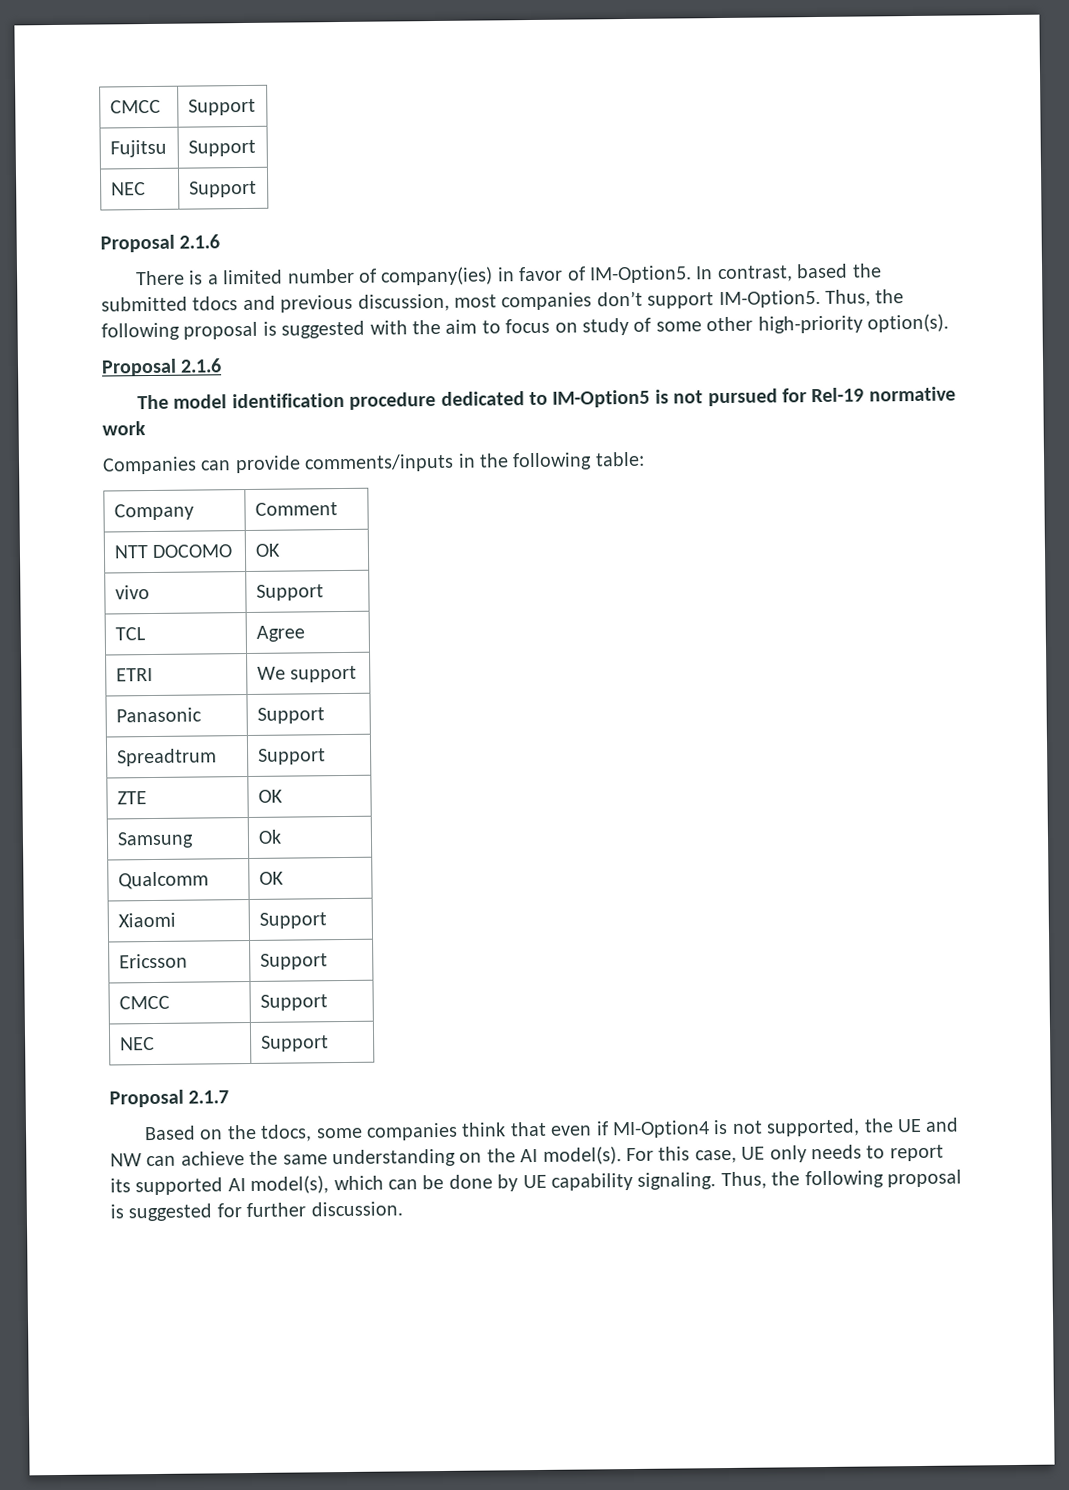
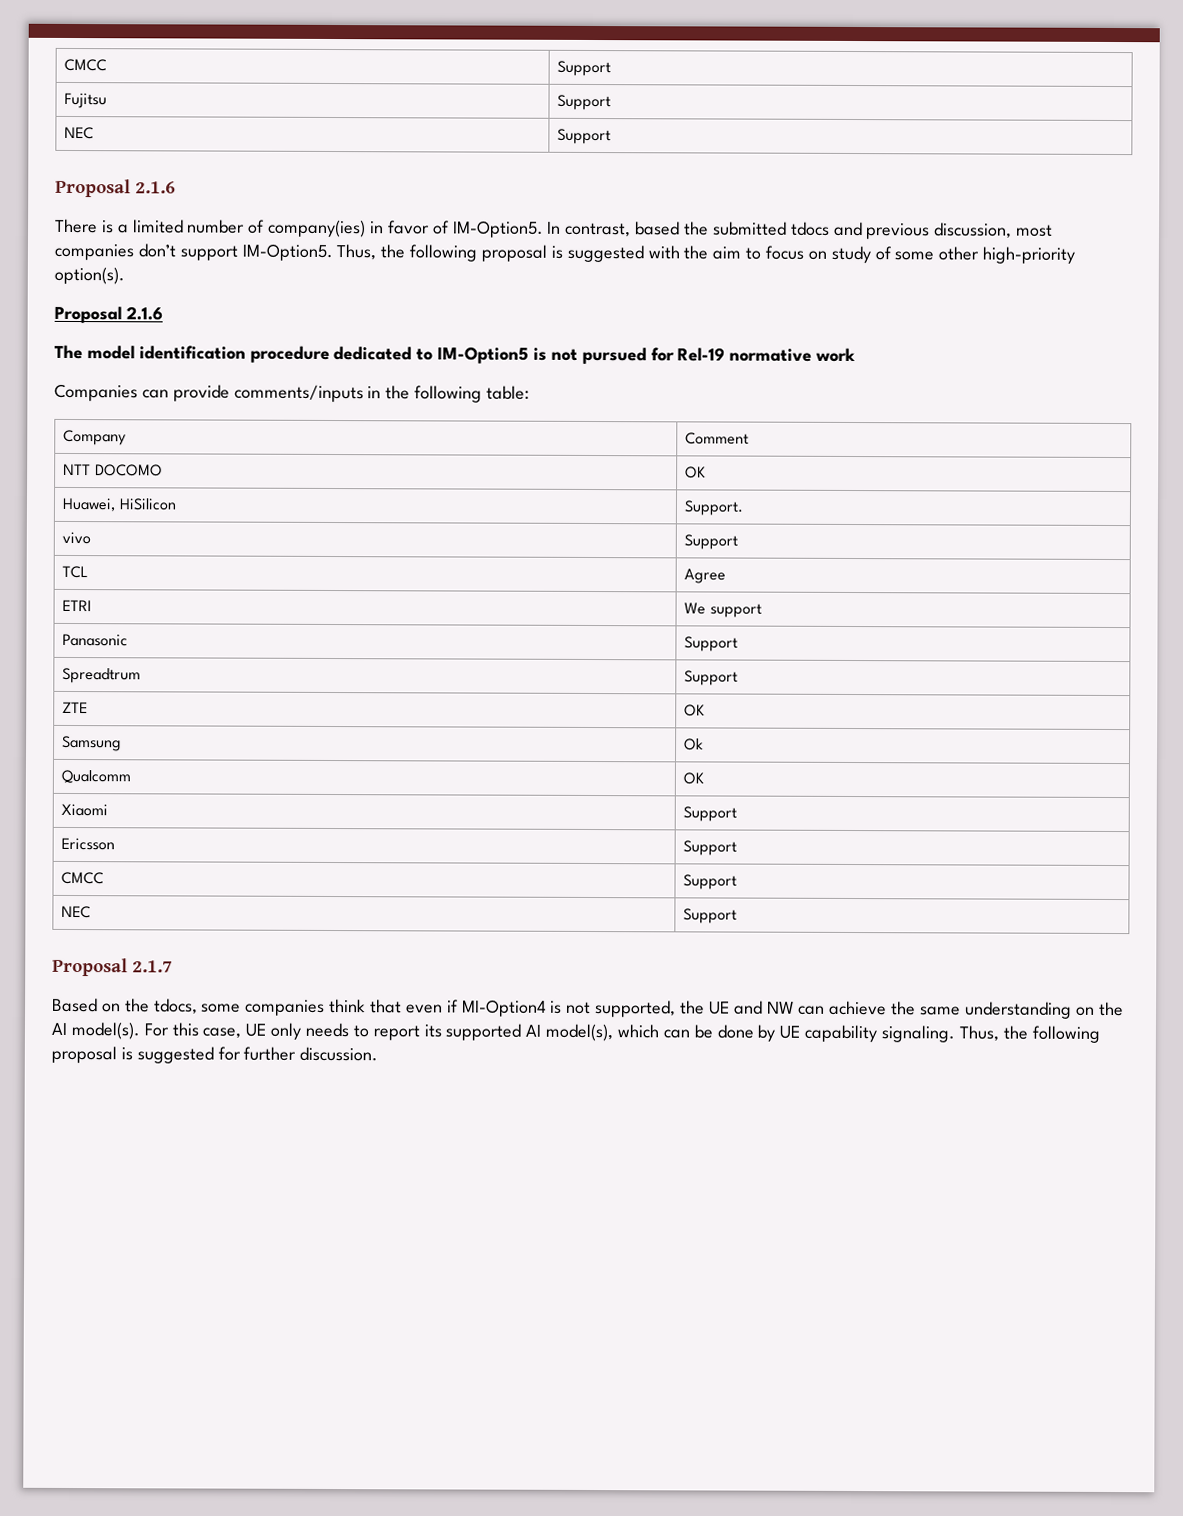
(281, 550) none -> [62,497,176,512] [684,500,744,516] // Huawei, HiSilicon | Support.

